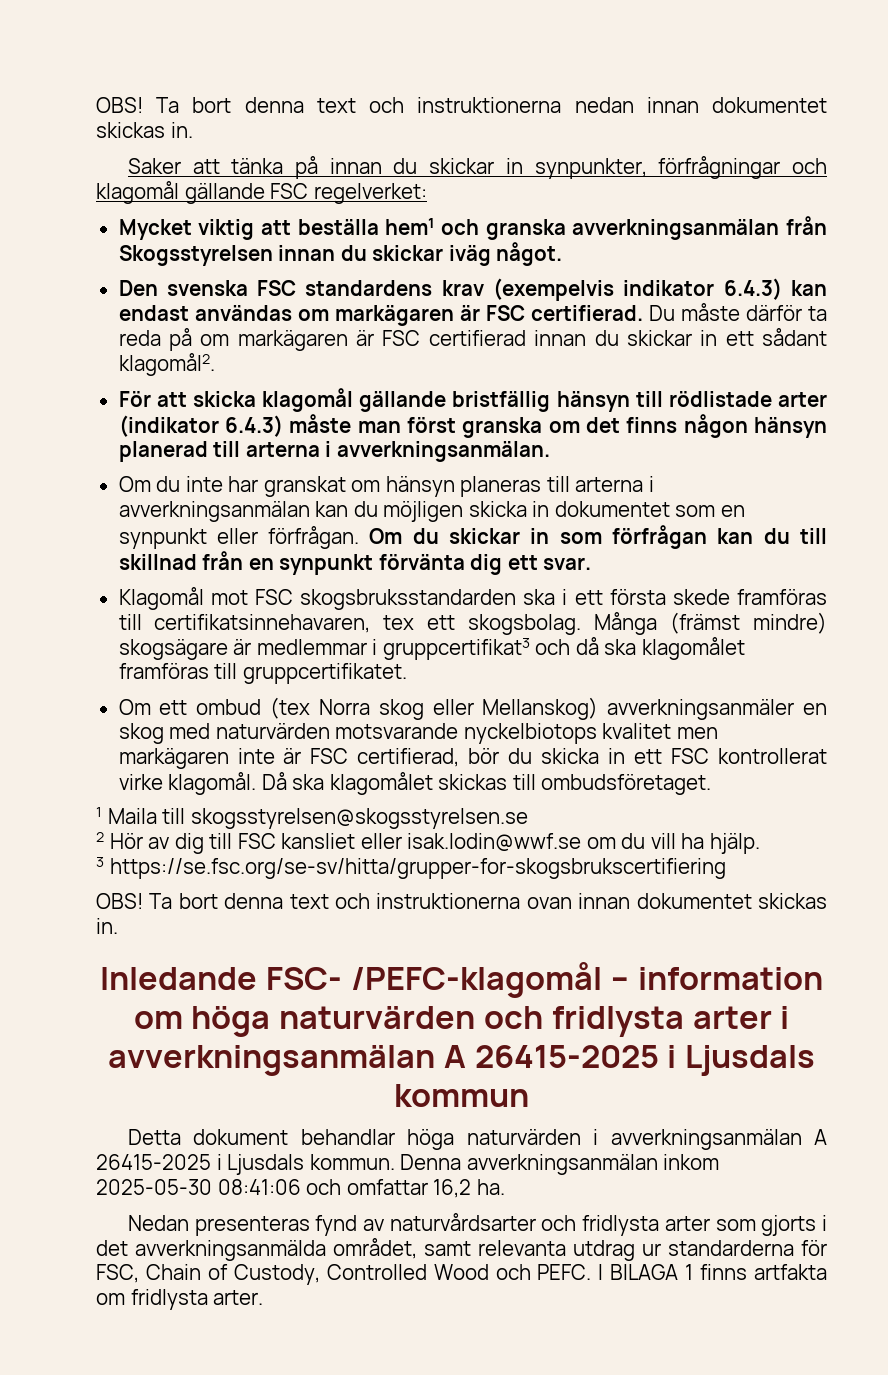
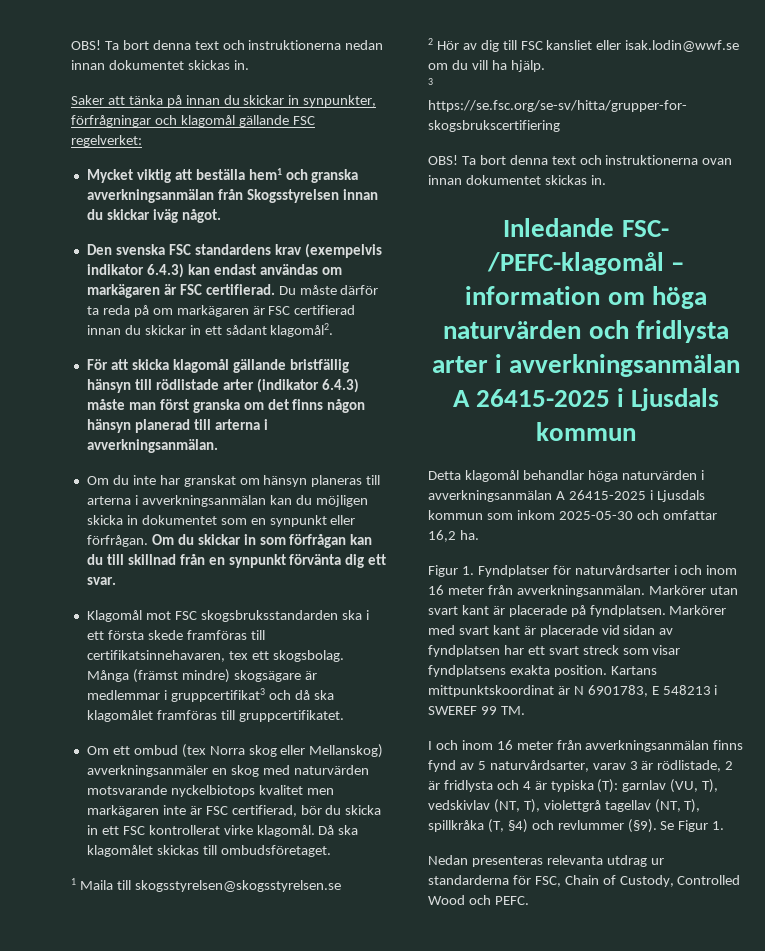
[193,1129,289,1145] dokument -> [464,470,519,482] klagomål
[309,1154,658,1175] kommun. Denna avverkningsanmälan -> [428,510,513,520] kommun som
[217,1179,301,1195] 08:41:06 -> (633, 515) none
[127,1213,827,1236] [96,1238,471,1261] Nedan presenteras fynd av naturvårdsarter och fridlysta arter som gjorts i det avverkningsanmälda området, samt -> [428,565,738,577] [428,585,738,597] [428,605,727,617] [428,625,674,637] [428,645,681,657] [428,665,657,677] [428,685,718,697] [428,706,525,715] [428,740,744,752] [428,760,734,772] [428,779,719,793] [428,799,701,813] [428,819,725,833] [428,855,543,867] Figur 1. Fyndplatser för naturvårdsarter i och inom 16 meter från avverkningsanmälan. Markörer utan svart kant är placerade på fyndplatsen. Markörer med svart kant är placerade vid sidan av fyndplatsen har ett svart streck som visar fyndplatsens exakta position. Kartans mittpunktskoordinat är N 6901783, E 548213 i SWEREF 99 TM. // I och inom 16 meter från avverkningsanmälan finns fynd av 5 naturvårdsarter, varav 3 är rödlistade, 2 är fridlysta och 4 är typiska (T): garnlav (VU, T), vedskivlav (NT, T), violettgrå tagellav (NT, T), spillkråka (T, §4) och revlummer (§9). Se Figur 1. // Nedan presenteras
[598,1264,827,1280] [96,1289,264,1310] I BILAGA 1 finns artfakta om fridlysta arter. -> (529, 900) none

